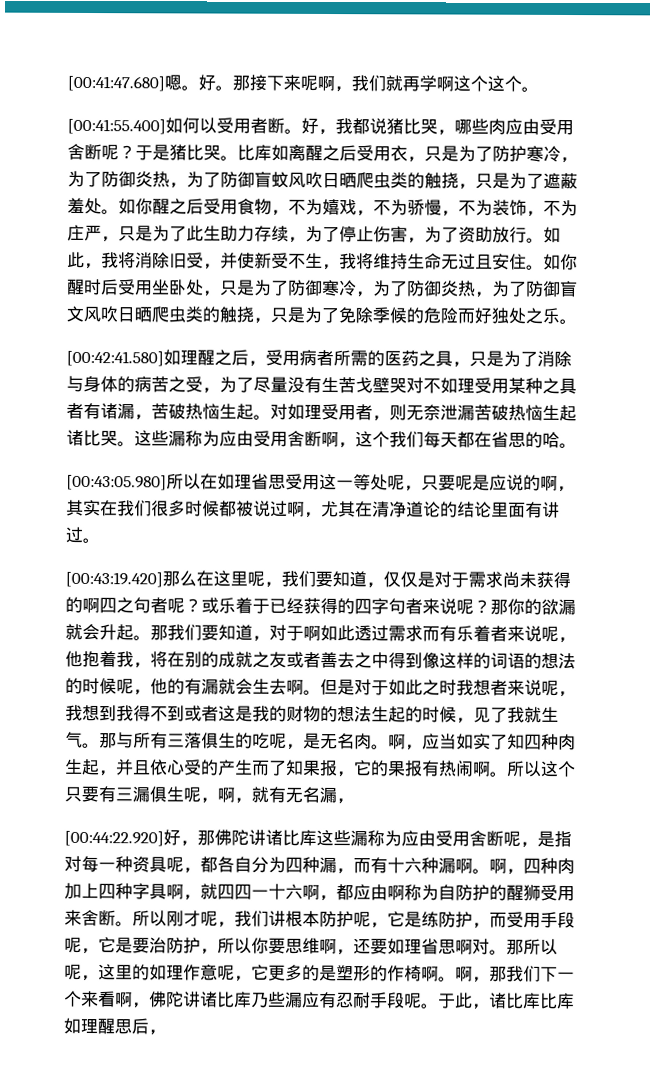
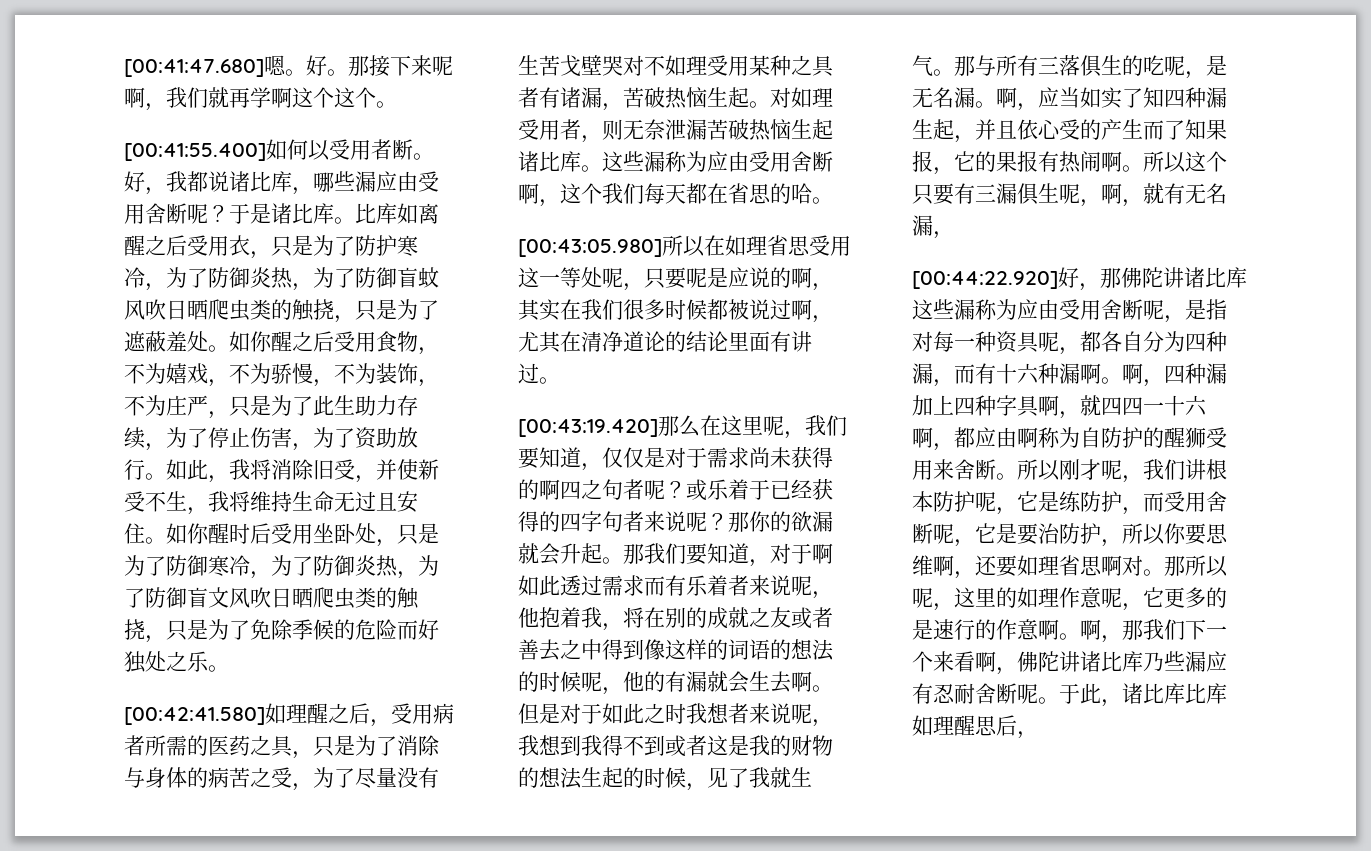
[386,118,506,136] 猪比哭，哪些肉 -> [229,171,376,195] 诸比库，哪些漏
[169,144,221,161] 猪比哭 -> [271,203,334,224] 诸比库
[100,430,118,447] 哭 -> [560,151,581,172] 库
[354,733,372,750] 肉 -> [954,87,975,108] 漏
[558,733,576,751] 肉 -> [1206,87,1227,108] 漏
[557,857,575,875] 肉 -> [1206,363,1227,384] 漏
[540,911,575,929] 手段 -> [1206,491,1227,512] [912,523,933,544] 舍断
[336,965,422,982] 塑形的作椅 -> [933,619,1039,640] 速行的作意
[370,992,405,1009] 手段 -> [975,683,1017,704] 舍断

